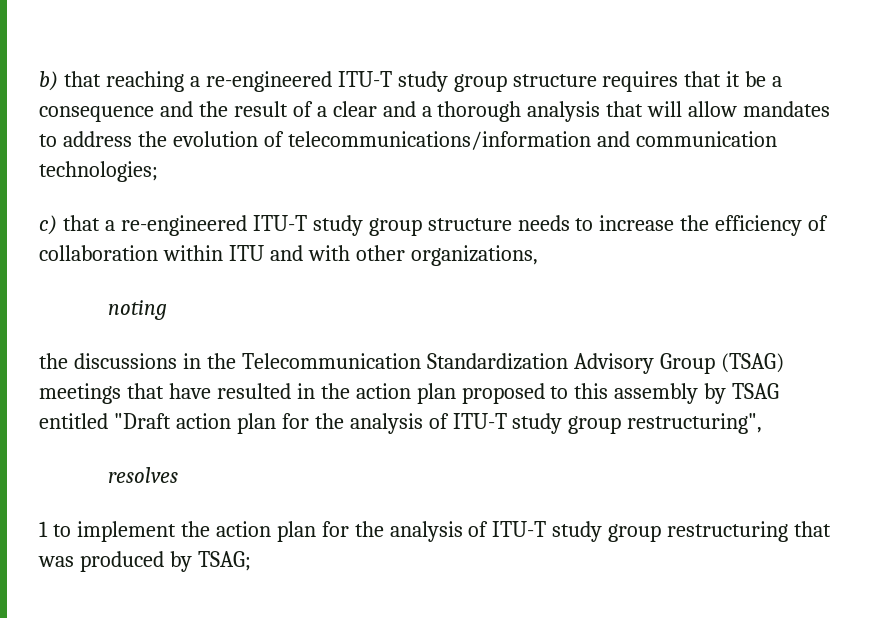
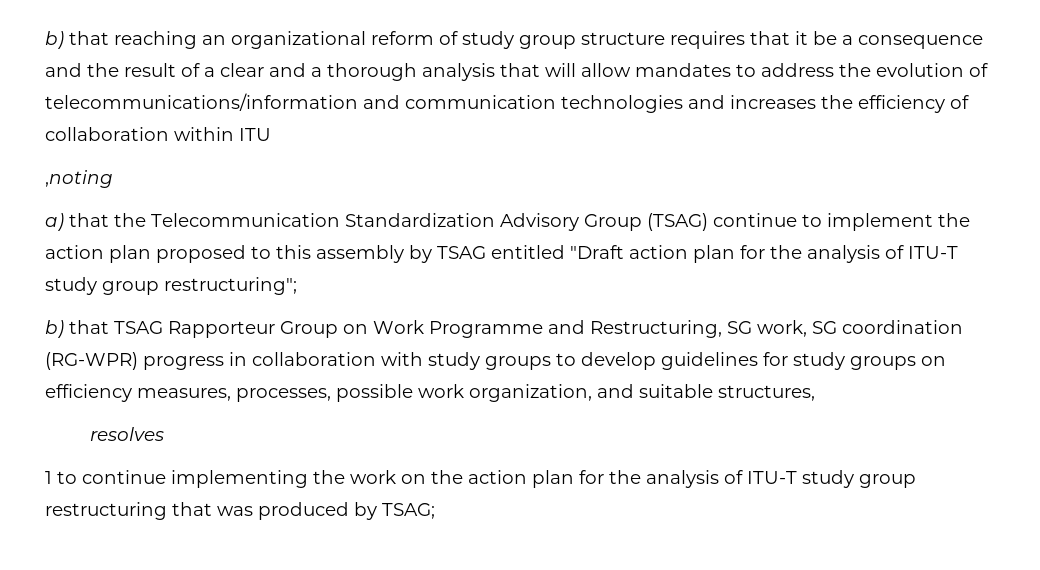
[189,71,392,92] a re-engineered ITU-T -> [202,31,458,49] an organizational reform of
[39,161,158,182] [39,215,675,236] technologies; // c) that a re-engineered ITU-T study group structure needs to increase -> [561,95,816,113] technologies and increases
[269,245,538,266] [108,300,168,320] [39,353,201,369] and with other organizations, // noting // the discussions in -> [45,170,113,188] [45,213,109,231] // ,noting // a) that
[39,383,315,404] meetings that have resulted in -> [713,213,933,231] continue to implement
[627,413,763,434] [108,467,179,483] [39,521,176,542] restructuring", // resolves // 1 to implement -> [164,277,297,295] [45,320,963,338] [45,352,946,370] [45,384,815,402] [89,427,164,441] [45,470,426,488] restructuring"; // b) that TSAG Rapporteur Group on Work Programme and Restructuring, SG work, SG coordination (RG-WPR) progress in collaboration with study groups to develop guidelines for study groups on efficiency measures, processes, possible work organization, and suitable structures, // resolves // 1 to continue implementing the work on

